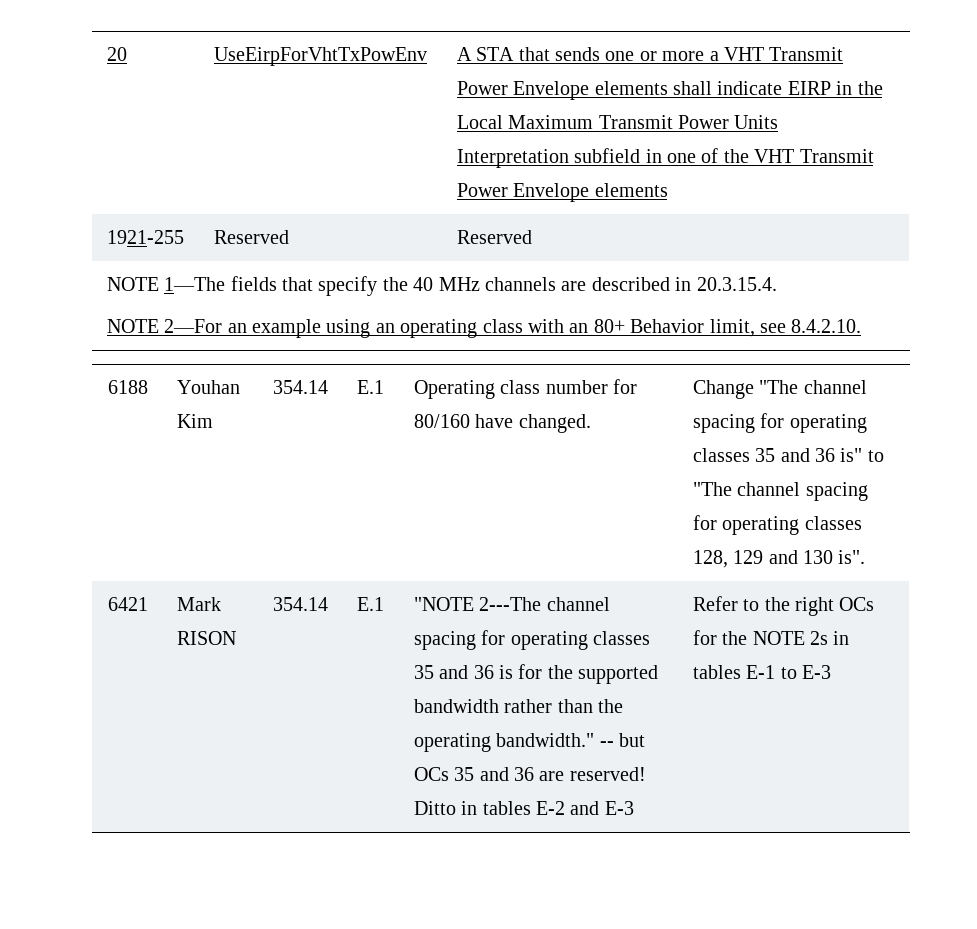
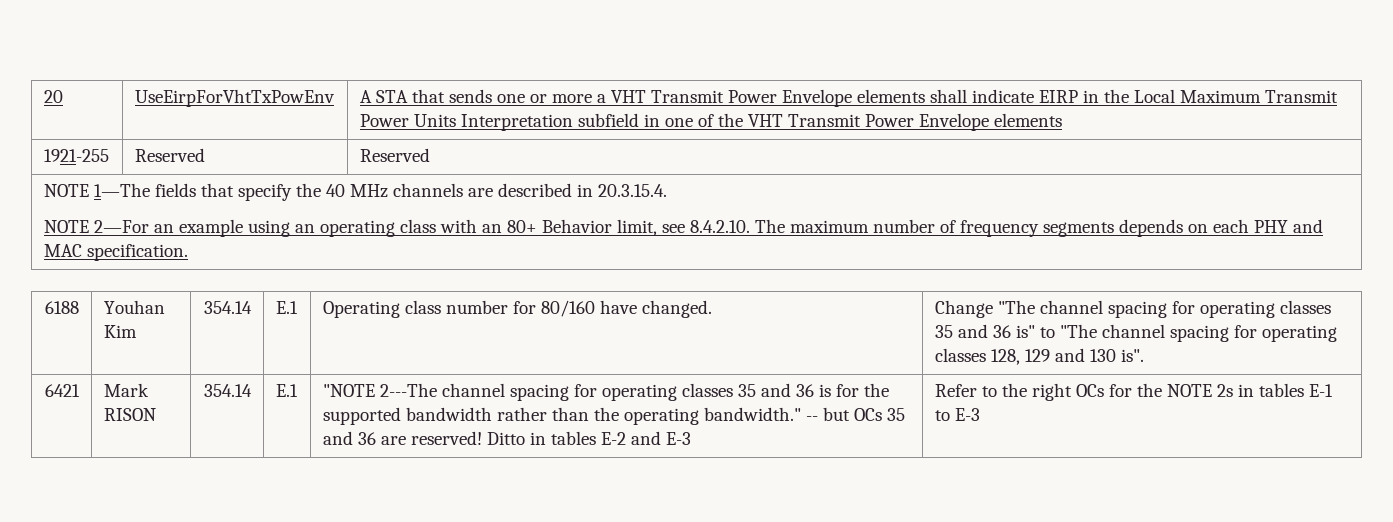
(862, 326) none -> [754,219,1323,237] [43,244,188,261] The maximum number of frequency segments depends on each PHY and MAC specification.

